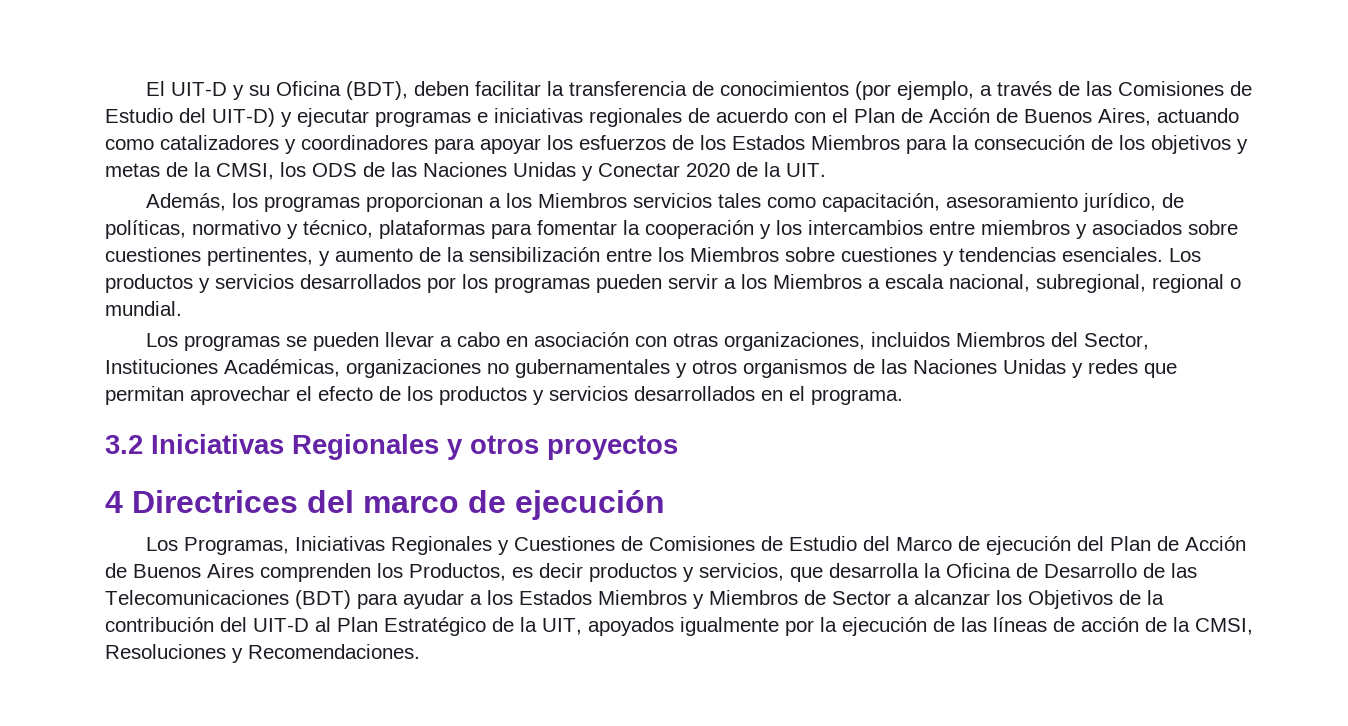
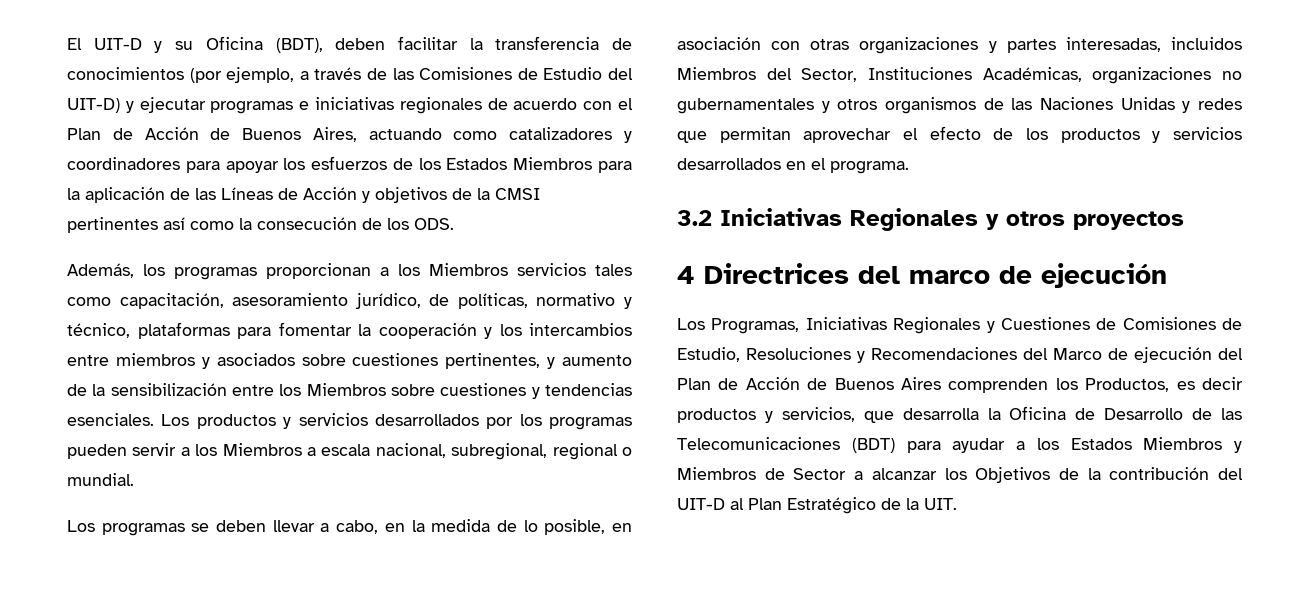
[974,135,1248,154] [105,162,826,181] consecución de los objetivos y metas de la CMSI, los ODS de las Naciones Unidas y Conectar 2020 de la UIT. -> [85,187,540,203] [67,217,454,233] aplicación de las Líneas de Acción y objetivos de la CMSI pertinentes así como la consecución de los ODS.
[312,332,379,351] pueden -> [216,520,267,532] deben
[456,332,865,351] cabo en asociación con otras organizaciones, -> [336,519,632,535] [677,37,1161,54] cabo, en la medida de lo posible, en asociación con otras organizaciones y partes interesadas,
[788,536,857,551] Estudio -> [677,347,1017,363] Estudio, Resoluciones y Recomendaciones
[542,617,1253,636] [105,644,420,663] UIT, apoyados igualmente por la ejecución de las líneas de acción de la CMSI, Resoluciones y Recomendaciones. -> [924,498,957,510] UIT.

